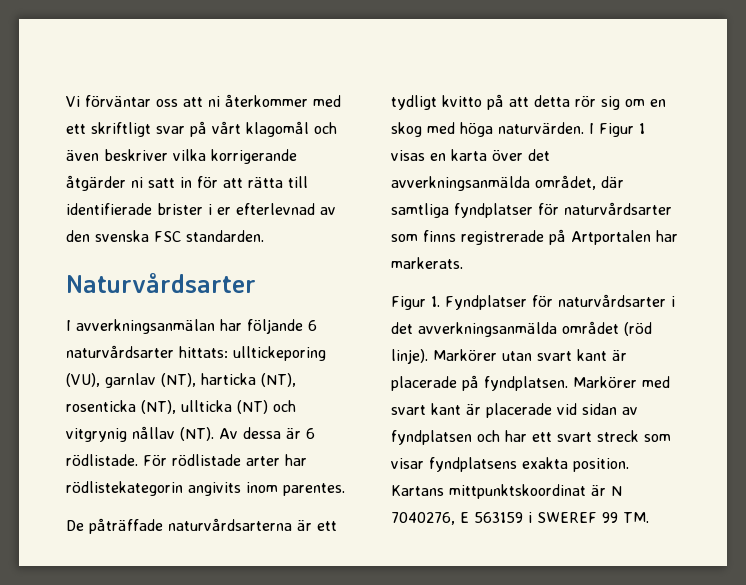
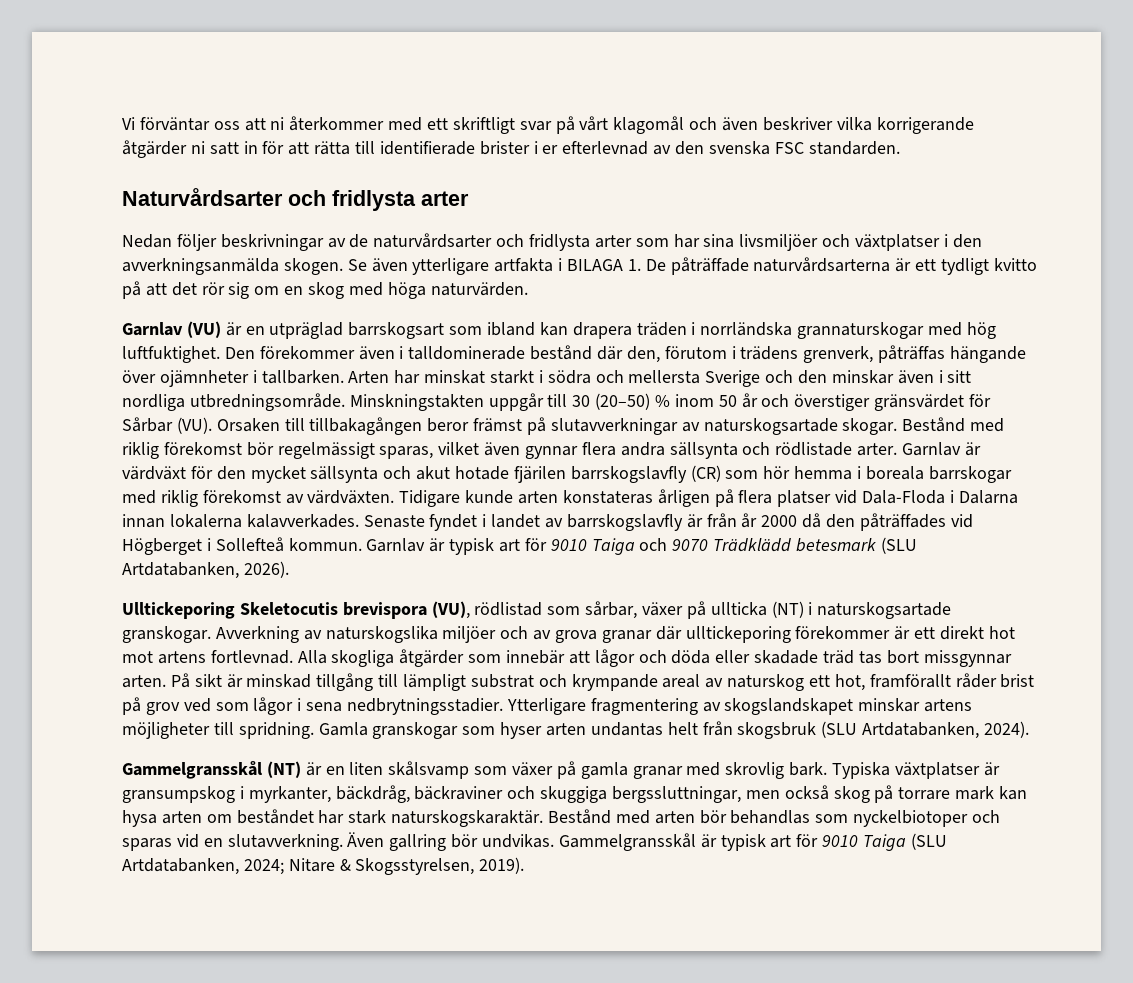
[66,319,317,334] [66,345,326,361] [66,373,296,388] [66,400,296,414] [66,426,315,442] [66,454,307,466] [66,481,345,496] // I avverkningsanmälan har följande 6 naturvårdsarter hittats: ulltickeporing (VU), garnlav (NT), harticka (NT), rosenticka (NT), ullticka (NT) och vitgrynig nållav (NT). Av dessa är 6 rödlistade. För rödlistade arter har rödlistekategorin angivits inom parentes. // -> [288,190,469,211] [122,233,982,251] [122,258,641,275] och fridlysta arter // Nedan följer beskrivningar av de naturvårdsarter och fridlysta arter som har sina livsmiljöer och växtplatser i den avverkningsanmälda skogen. Se även ytterligare artfakta i BILAGA 1.
[534,95,570,107] detta -> [171,282,197,296] det
[589,123,645,137] [391,149,550,161] [391,175,624,191] [391,202,672,218] [391,229,678,245] [391,257,463,269] [391,294,675,310] [391,321,652,337] [391,349,627,364] [391,375,670,391] [391,403,638,418] [391,430,671,445] [391,457,629,472] [391,484,622,499] [391,512,649,525] I Figur 1 visas en karta över det avverkningsanmälda området, där samtliga fyndplatser för naturvårdsarter som finns registrerade på Artportalen har markerats. // Figur 1. Fyndplatser för naturvårdsarter i det avverkningsanmälda området (röd linje). Markörer utan svart kant är placerade på fyndplatsen. Markörer med svart kant är placerade vid sidan av fyndplatsen och har ett svart streck som visar fyndplatsens exakta position. Kartans mittpunktskoordinat är N 7040276, E 563159 i SWEREF 99 TM. -> [122,321,996,339] [122,345,1027,363] [122,370,972,387] [122,393,992,411] [122,417,1005,435] [122,442,981,459] [122,465,1012,483] [122,489,1018,507] [122,513,973,531] [122,537,917,555] [122,561,289,579] [122,601,952,619] [122,626,1015,643] [122,649,1012,667] [122,673,1035,691] [122,697,973,715] [122,721,1030,739] [122,761,1000,779] [122,785,1028,803] [122,809,1001,827] [122,832,947,851] [122,857,525,875] // Garnlav (VU) är en utpräglad barrskogsart som ibland kan drapera träden i norrländska grannaturskogar med hög luftfuktighet. Den förekommer även i talldominerade bestånd där den, förutom i trädens grenverk, påträffas hängande över ojämnheter i tallbarken. Arten har minskat starkt i södra och mellersta Sverige och den minskar även i sitt nordliga utbredningsområde. Minskningstakten uppgår till 30 (20–50) % inom 50 år och överstiger gränsvärdet för Sårbar (VU). Orsaken till tillbakagången beror främst på slutavverkningar av naturskogsartade skogar. Bestånd med riklig förekomst bör regelmässigt sparas, vilket även gynnar flera andra sällsynta och rödlistade arter. Garnlav är värdväxt för den mycket sällsynta och akut hotade fjärilen barrskogslavfly (CR) som hör hemma i boreala barrskogar med riklig förekomst av värdväxten. Tidigare kunde arten konstateras årligen på flera platser vid Dala-Floda i Dalarna innan lokalerna kalavverkades. Senaste fyndet i landet av barrskogslavfly är från år 2000 då den påträffades vid Högberget i Sollefteå kommun. Garnlav är typisk art för 9010 Taiga och 9070 Trädklädd betesmark (SLU Artdatabanken, 2026). // Ulltickeporing Skeletocutis brevispora (VU), rödlistad som sårbar, växer på ullticka (NT) i naturskogsartade granskogar. Avverkning av naturskogslika miljöer och av grova granar där ulltickeporing förekommer är ett direkt hot mot artens fortlevnad. Alla skogliga åtgärder som innebär att lågor och döda eller skadade träd tas bort missgynnar arten. På sikt är minskad tillgång till lämpligt substrat och krympande areal av naturskog ett hot, framförallt råder brist på grov ved som lågor i sena nedbrytningsstadier. Ytterligare fragmentering av skogslandskapet minskar artens möjligheter till spridning. Gamla granskogar som hyser arten undantas helt från skogsbruk (SLU Artdatabanken, 2024). // Gammelgransskål (NT) är en liten skålsvamp som växer på gamla granar med skrovlig bark. Typiska växtplatser är gransumpskog i myrkanter, bäckdråg, bäckraviner och skuggiga bergssluttningar, men också skog på torrare mark kan hysa arten om beståndet har stark naturskogskaraktär. Bestånd med arten bör behandlas som nyckelbiotoper och sparas vid en slutavverkning. Även gallring bör undvikas. Gammelgransskål är typisk art för 9010 Taiga (SLU Artdatabanken, 2024; Nitare & Skogsstyrelsen, 2019).

